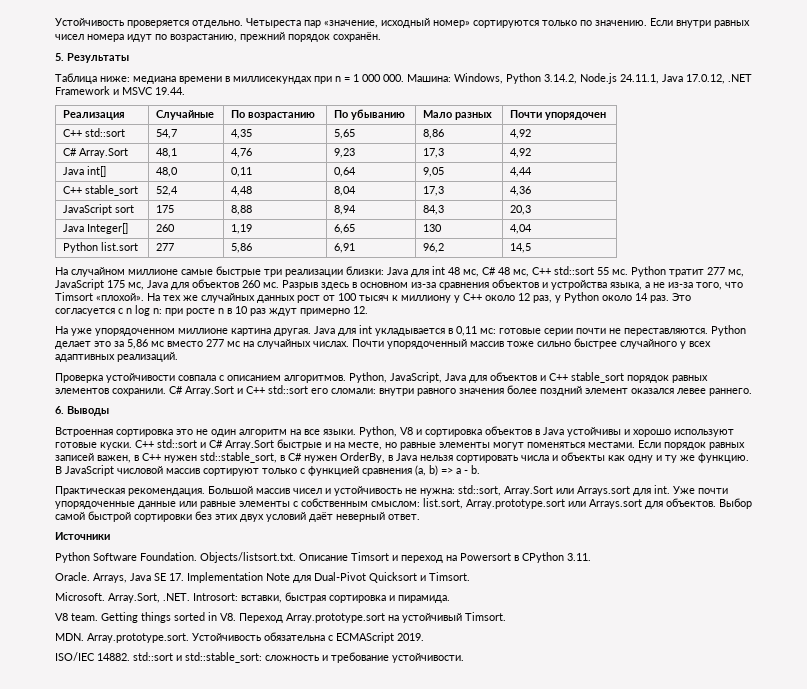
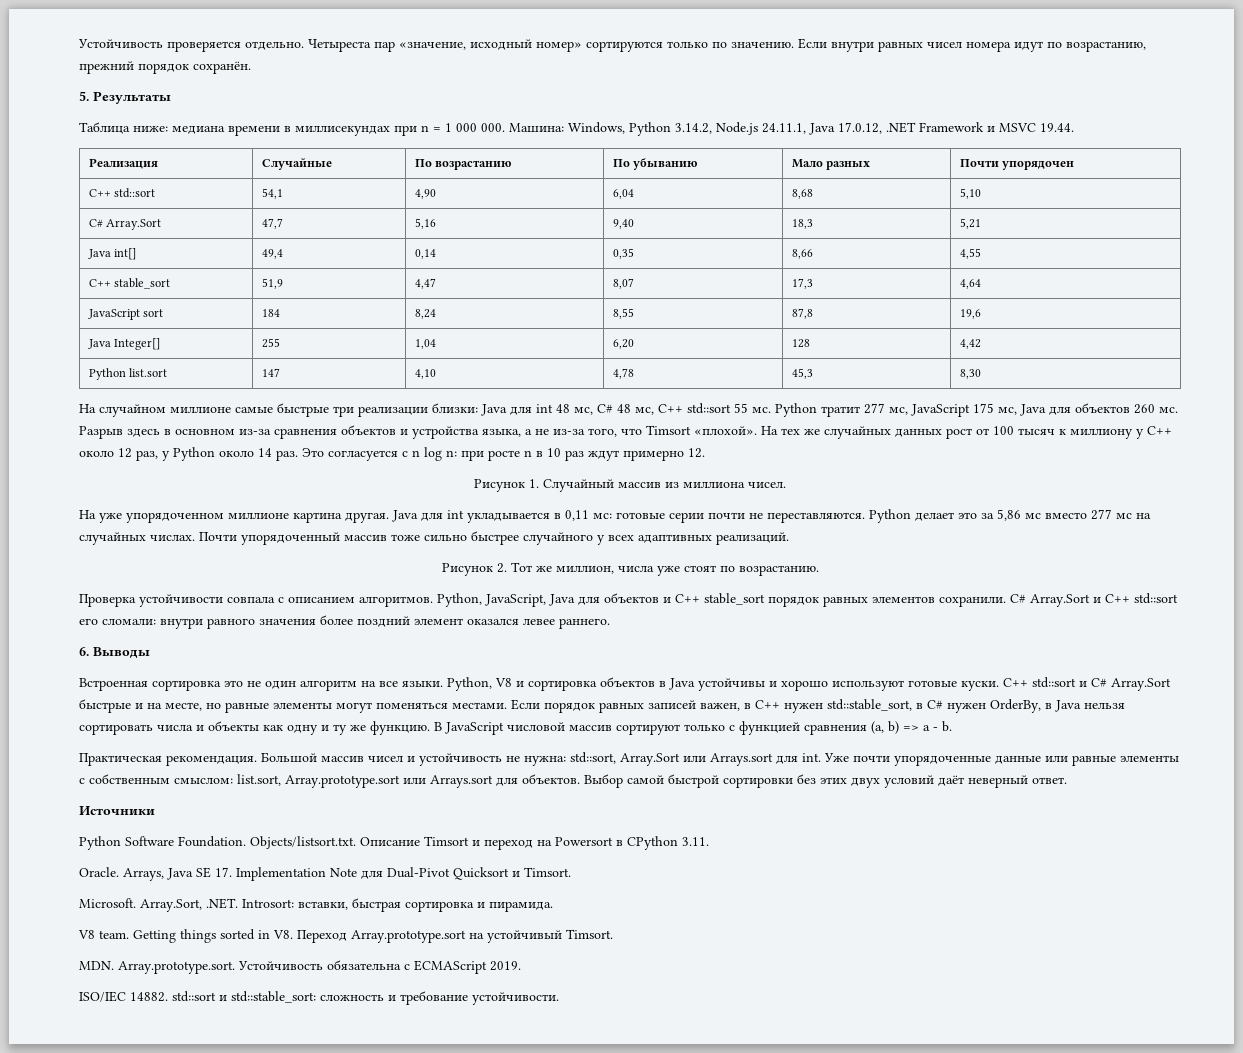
[156,129,178,139] [231,129,253,139] [334,129,356,139] [423,129,445,139] [510,129,532,139] [63,148,129,158] [156,148,178,158] [231,148,253,158] [334,148,356,158] [423,148,445,158] [510,148,532,158] [63,166,107,177] [156,167,179,177] [231,167,253,177] [334,167,357,177] [423,167,445,177] [510,167,533,177] 54,7 | 4,35 | 5,65 | 8,86 | 4,92 // C# Array.Sort | 48,1 | 4,76 | 9,23 | 17,3 | 4,92 // Java int[] | 48,0 | 0,11 | 0,64 | 9,05 | 4,44 -> [261,188,283,199] [414,189,436,199] [612,189,634,199] [791,189,813,199] [959,188,981,199] [88,219,162,230] [261,218,283,229] [414,218,436,229] [612,219,634,229] [791,219,813,229] [959,218,981,229] [87,248,137,260] [261,249,283,259] [414,249,436,259] [612,248,634,259] [791,249,813,259] [959,248,981,259] 54,1 | 4,90 | 6,04 | 8,68 | 5,10 // C# Array.Sort | 47,7 | 5,16 | 9,40 | 18,3 | 5,21 // Java int[] | 49,4 | 0,14 | 0,35 | 8,66 | 4,55
[156,186,179,196] [231,186,253,196] [334,186,357,196] [423,186,445,196] [510,186,532,196] 52,4 | 4,48 | 8,04 | 17,3 | 4,36 -> [261,278,283,289] [414,278,436,289] [612,278,634,289] [791,278,813,289] [959,279,981,289] 51,9 | 4,47 | 8,07 | 17,3 | 4,64
[156,205,175,213] [231,205,253,215] [334,205,357,215] [423,205,445,215] [510,205,532,215] [63,223,129,234] [156,224,176,232] [231,224,253,234] [334,224,356,234] [423,224,443,232] [510,224,533,234] [63,242,139,253] [156,243,175,251] [231,243,253,253] [334,243,356,253] [423,243,445,253] [510,243,532,253] 175 | 8,88 | 8,94 | 84,3 | 20,3 // Java Integer[] | 260 | 1,19 | 6,65 | 130 | 4,04 // Python list.sort | 277 | 5,86 | 6,91 | 96,2 | 14,5 -> [261,309,280,317] [414,309,436,319] [612,308,634,319] [791,308,813,319] [959,309,981,319] [87,338,161,350] [261,338,280,348] [414,339,436,349] [612,339,634,349] [791,339,810,348] [959,339,981,349] [88,368,168,380] [261,368,280,377] [414,369,436,379] [612,368,634,379] [791,368,813,379] [959,369,981,379] 184 | 8,24 | 8,55 | 87,8 | 19,6 // Java Integer[] | 255 | 1,04 | 6,20 | 128 | 4,42 // Python list.sort | 147 | 4,10 | 4,78 | 45,3 | 8,30
(368, 310) none -> [474,479,786,492] // Рисунок 1. Случайный массив из миллиона чисел.
(178, 357) none -> [441,562,819,576] // Рисунок 2. Тот же миллион, числа уже стоят по возрастанию.

